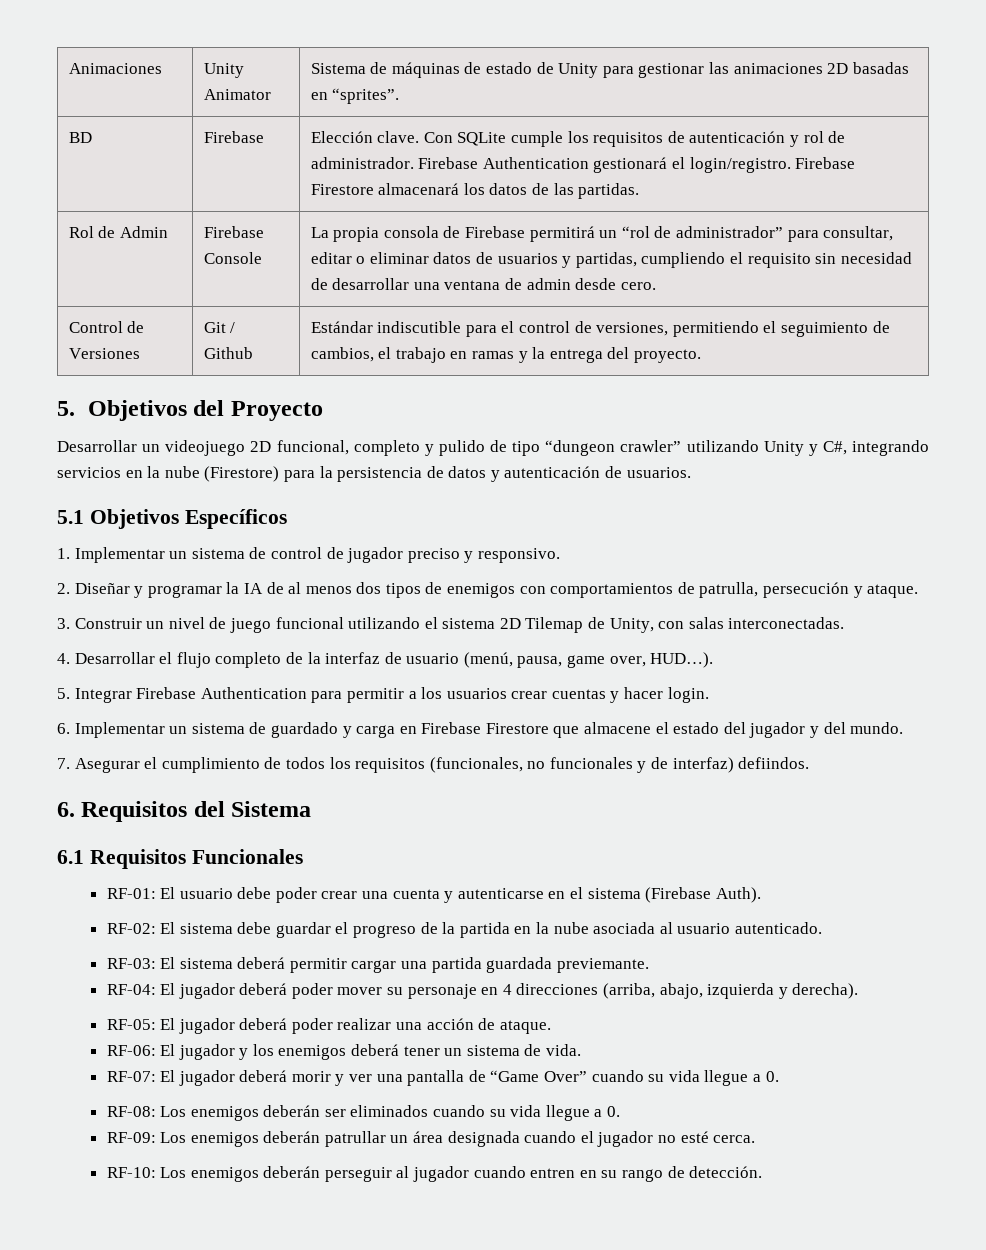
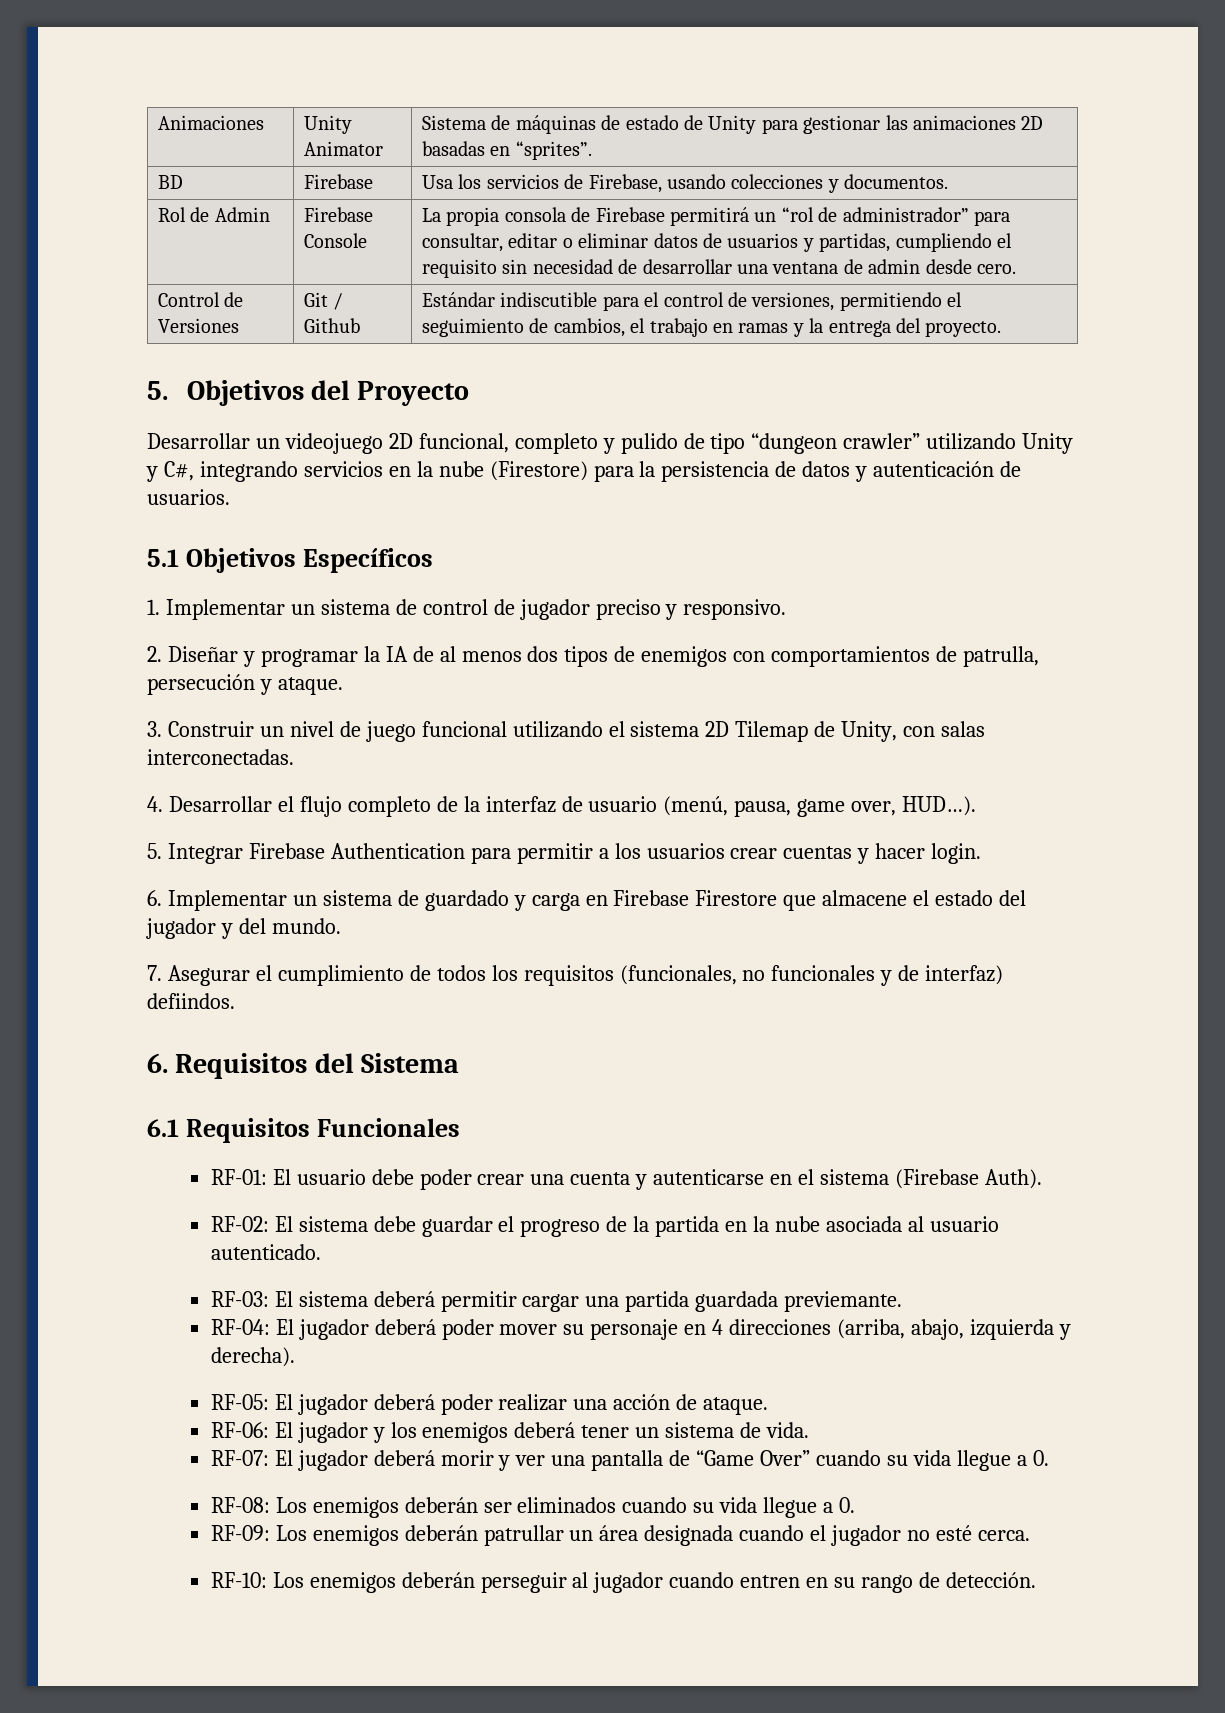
[310,131,846,147] [310,157,856,173] [310,183,640,199] Elección clave. Con SQLite cumple los requisitos de autenticación y rol de administrador. Firebase Authentication gestionará el login/registro. Firebase Firestore almacenará los datos de las partidas. -> [422,174,949,193] Usa los servicios de Firebase, usando colecciones y documentos.

